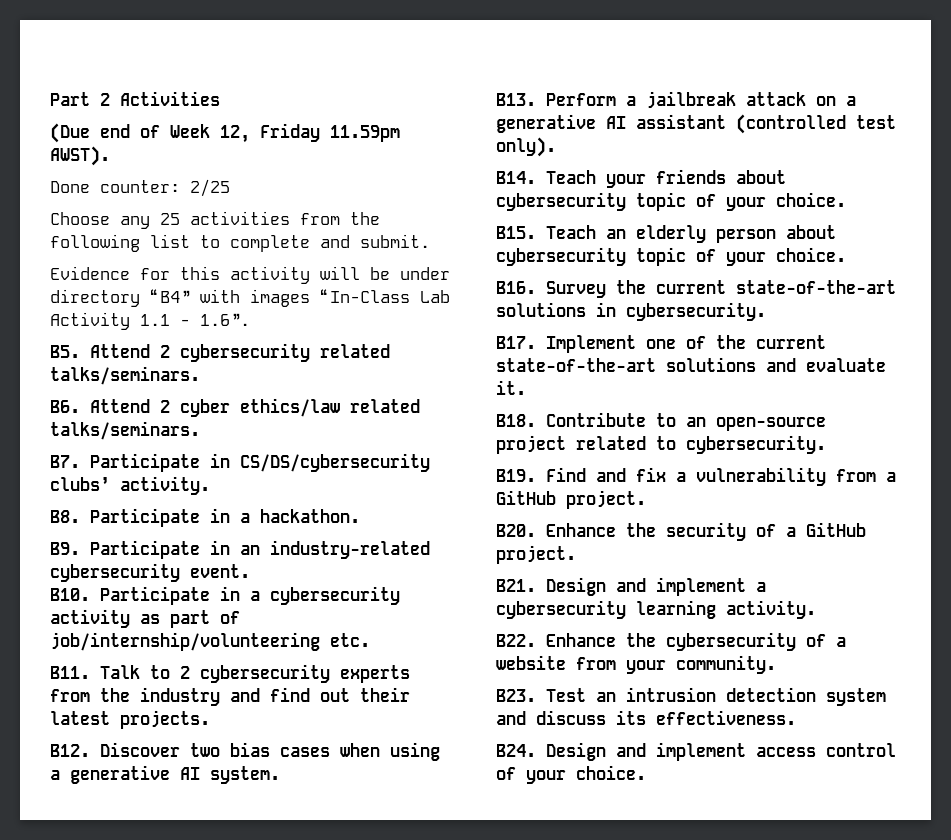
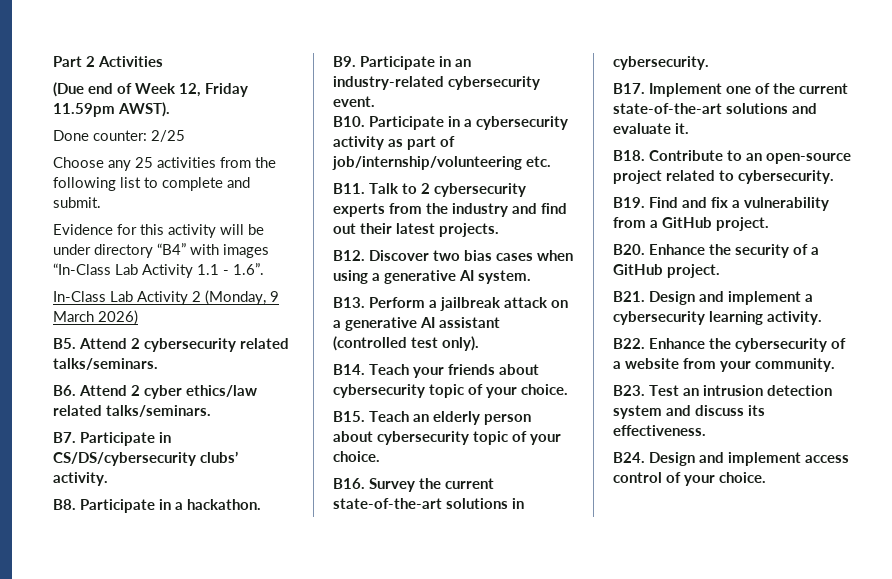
(250, 319) none -> [53,290,279,305] [53,310,138,325] // In-Class Lab Activity 2 (Monday, 9 March 2026)

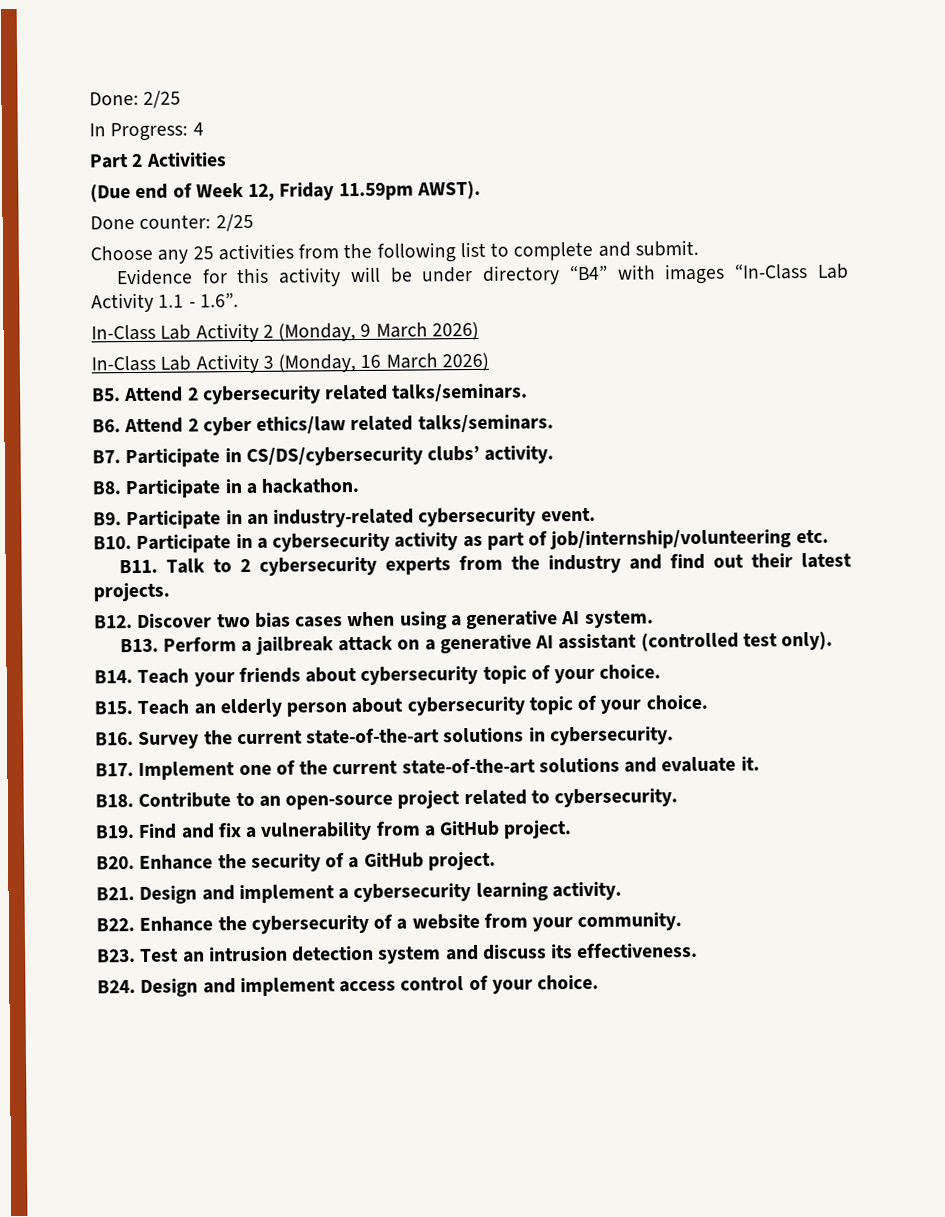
(53, 61) none -> [89,90,182,108] [89,122,204,142] Done: 2/25 // In Progress: 4 //
(138, 317) none -> [91,352,489,374] // In-Class Lab Activity 3 (Monday, 16 March 2026)

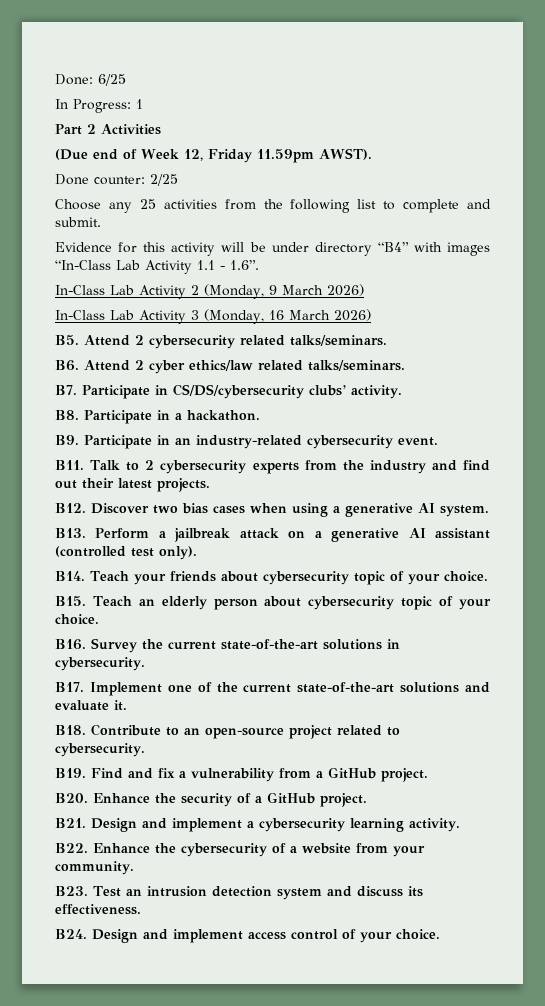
[143,90,182,108] 2/25 -> [98,74,126,86] 6/25
[192,122,204,136] 4 -> [136,99,143,109] 1
[93,529,829,553] // B10. Participate in a cybersecurity activity as part of job/internship/volunteering etc. -> (438, 441) none

